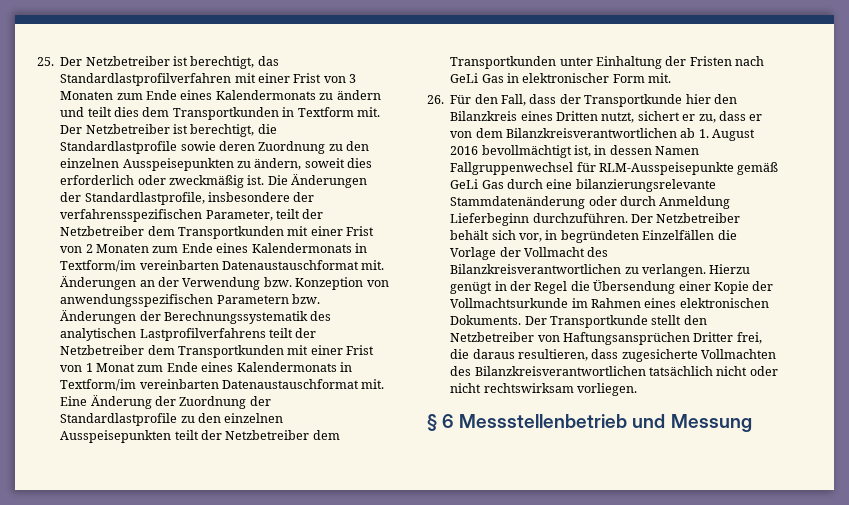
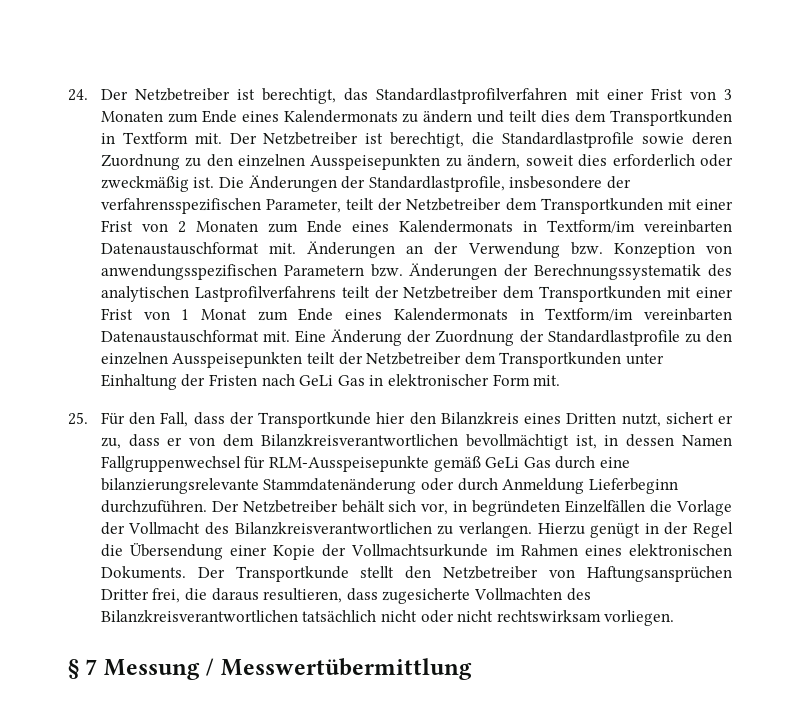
[37,57,54,66] 25. -> [68,89,88,101] 24.
[427,95,444,104] 26. -> [68,412,88,425] 25.
[680,128,756,141] [450,146,479,155] ab 1. August 2016 -> (458, 440) none
[442,414,752,432] 6 Messstellenbetrieb und Messung -> [85,658,472,680] 7 Messung / Messwertübermittlung

